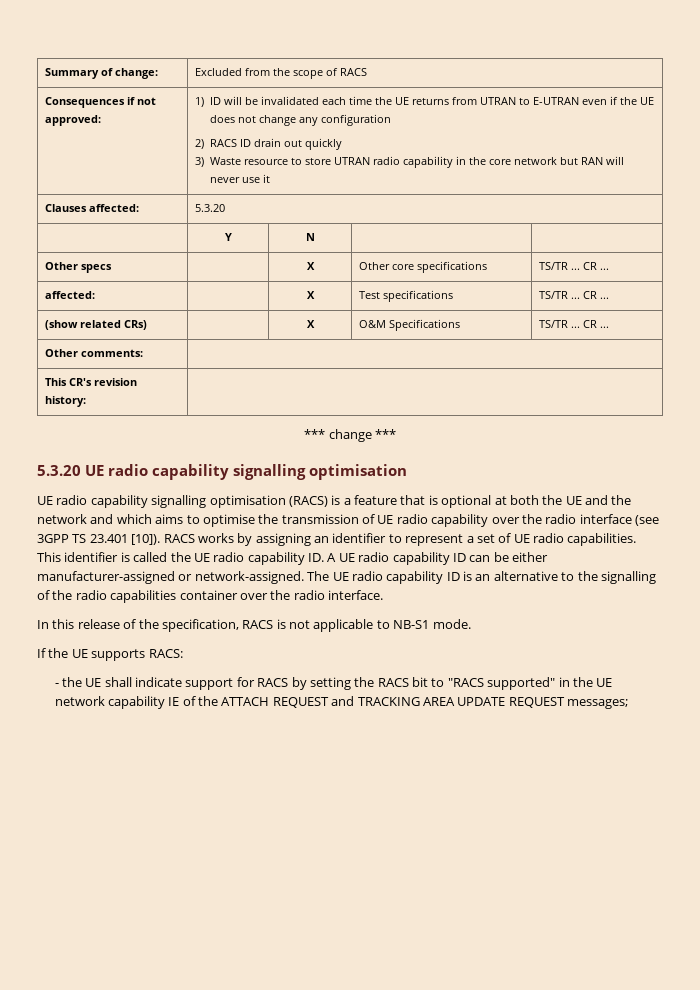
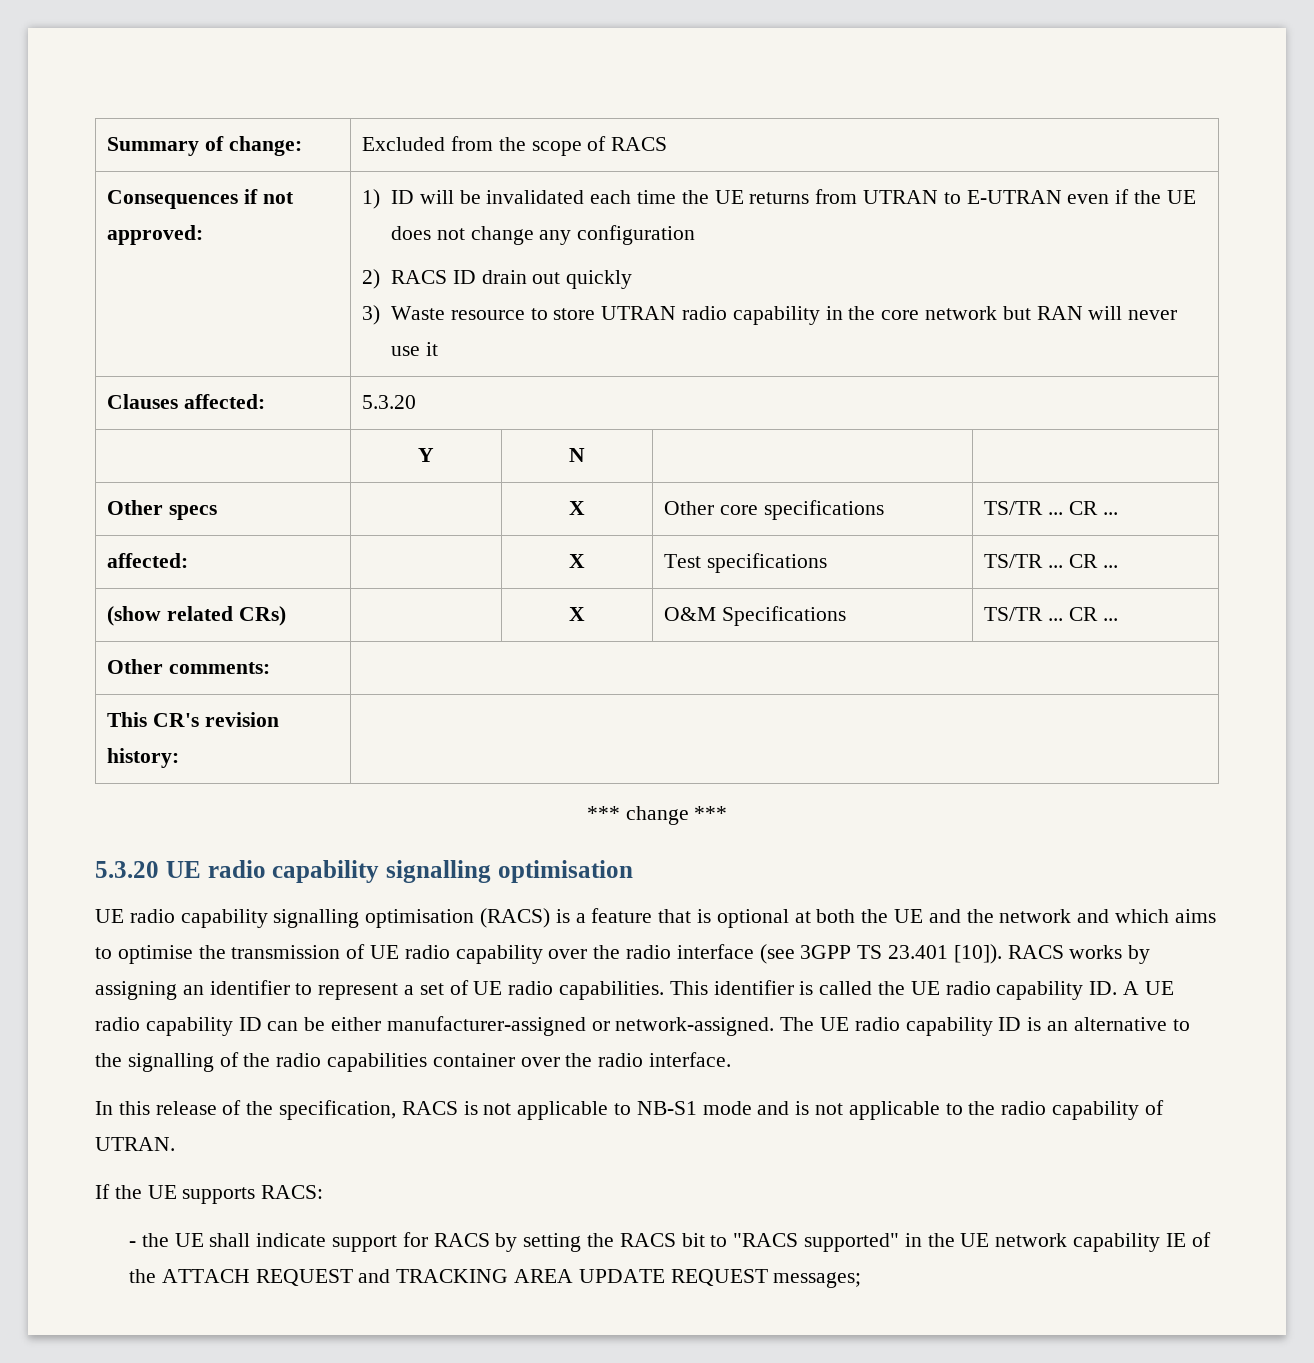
[432,619,471,629] mode. -> [702,1100,1164,1120] [95,1137,175,1151] mode and is not applicable to the radio capability of UTRAN.

